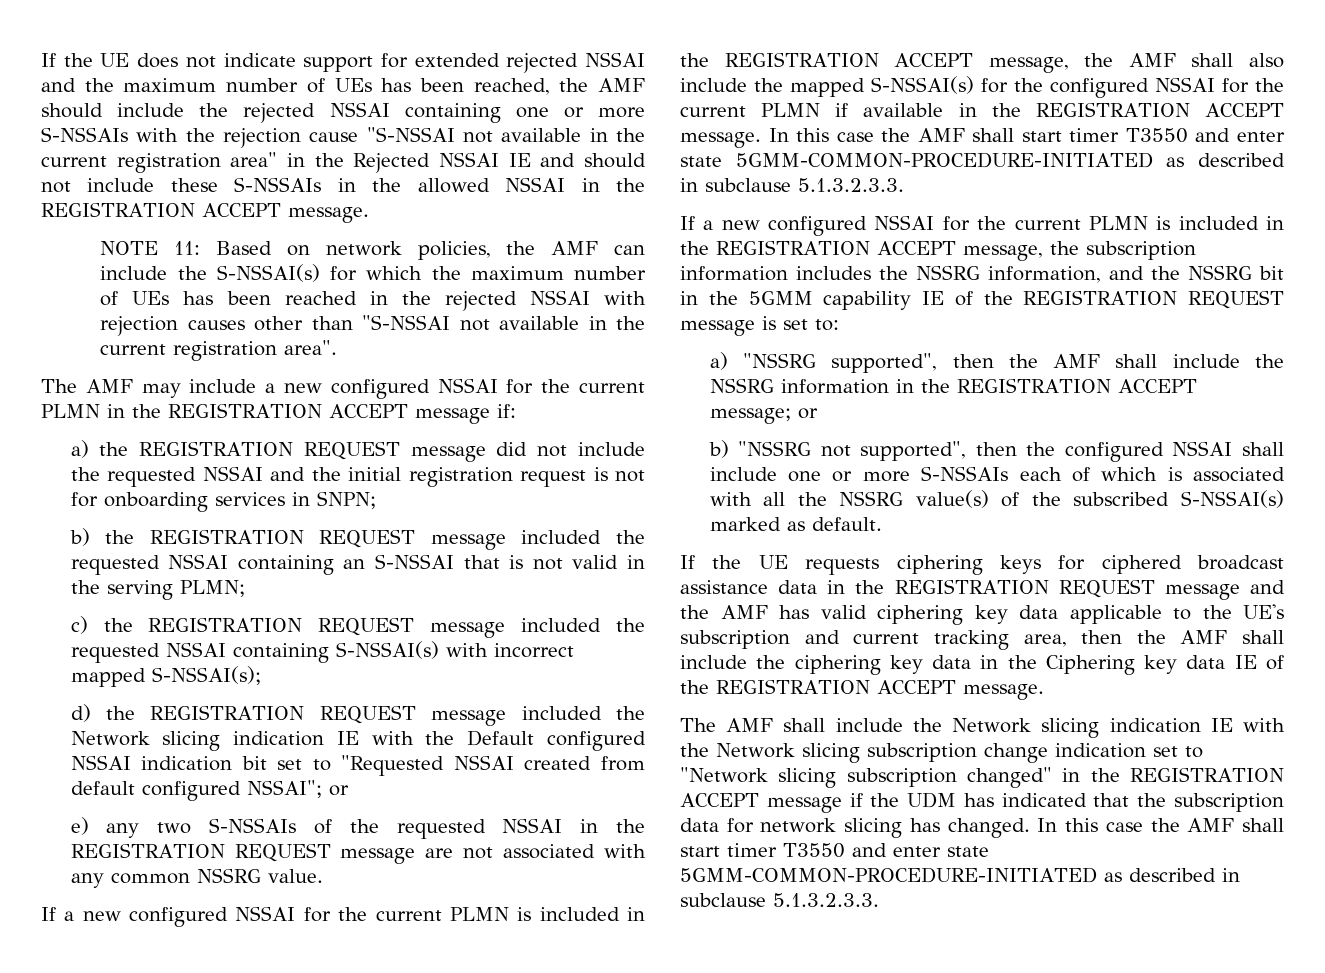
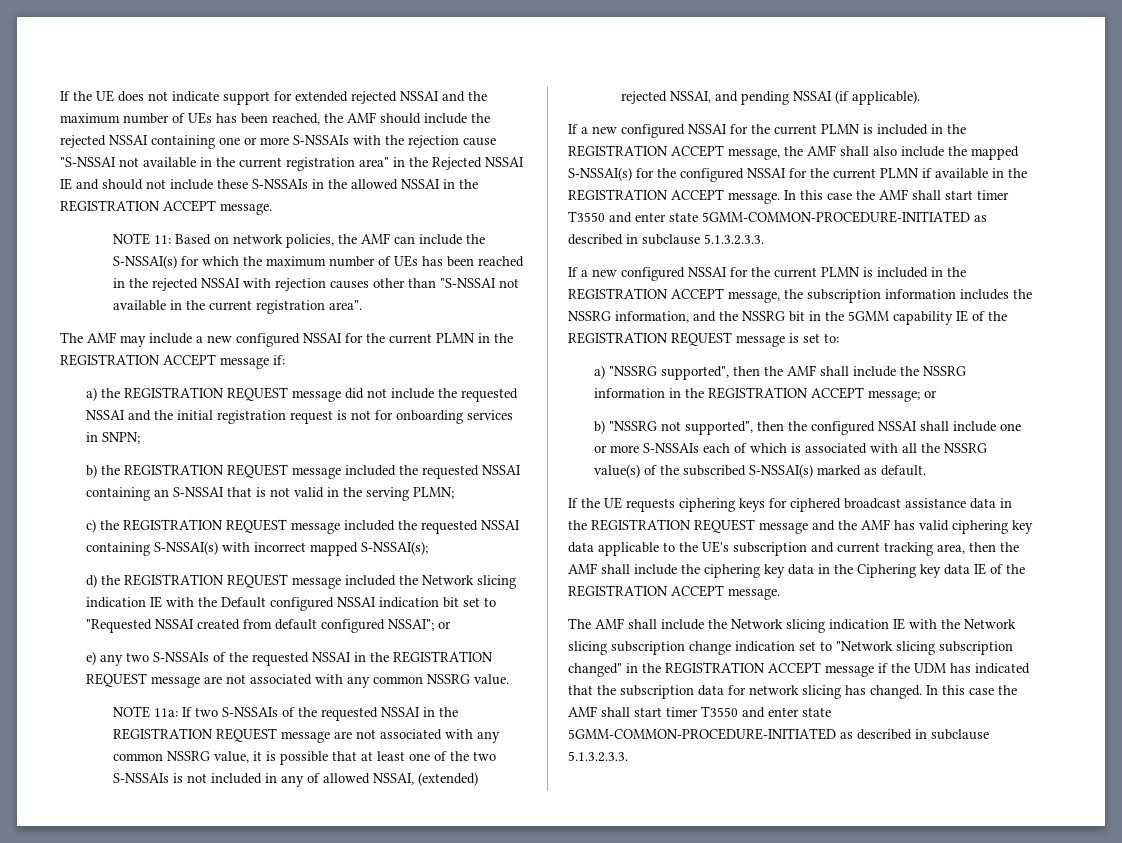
(323, 876) none -> [112,706,458,721] [112,728,500,743] [112,751,496,765] [112,772,478,787] [620,90,920,105] // NOTE 11a: If two S-NSSAIs of the requested NSSAI in the REGISTRATION REQUEST message are not associated with any common NSSRG value, it is possible that at least one of the two S-NSSAIs is not included in any of allowed NSSAI, (extended) rejected NSSAI, and pending NSSAI (if applicable).

